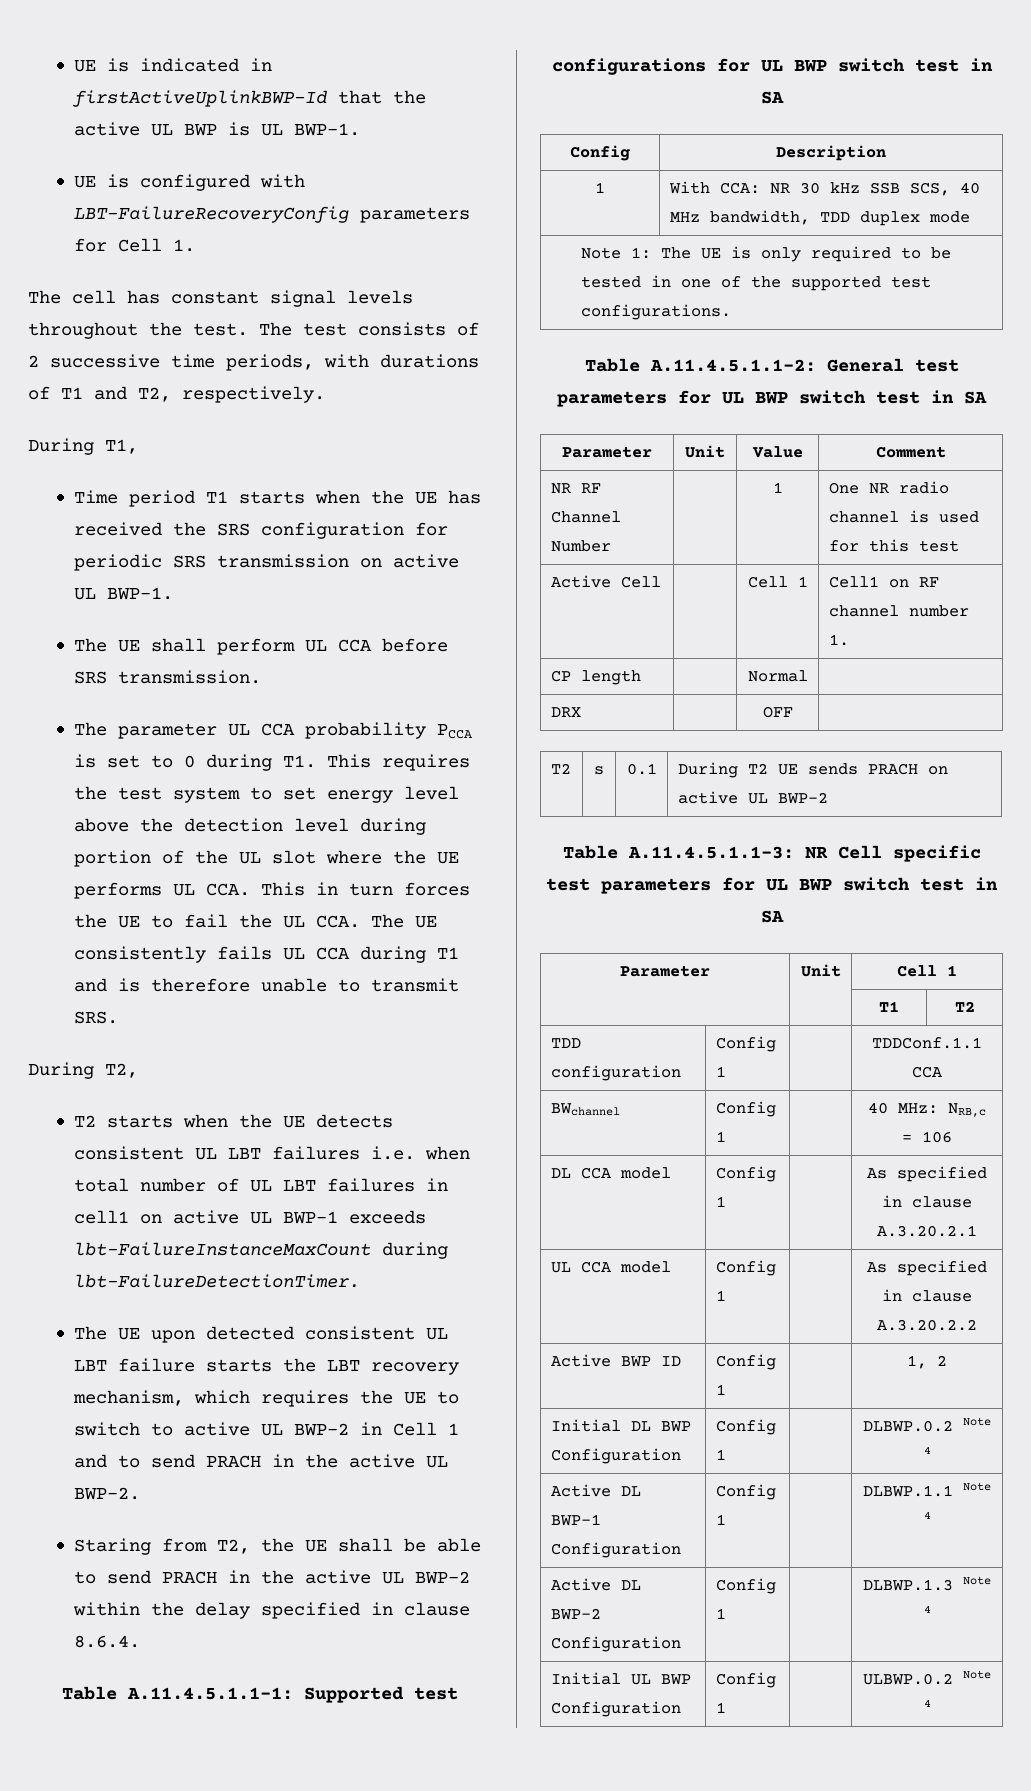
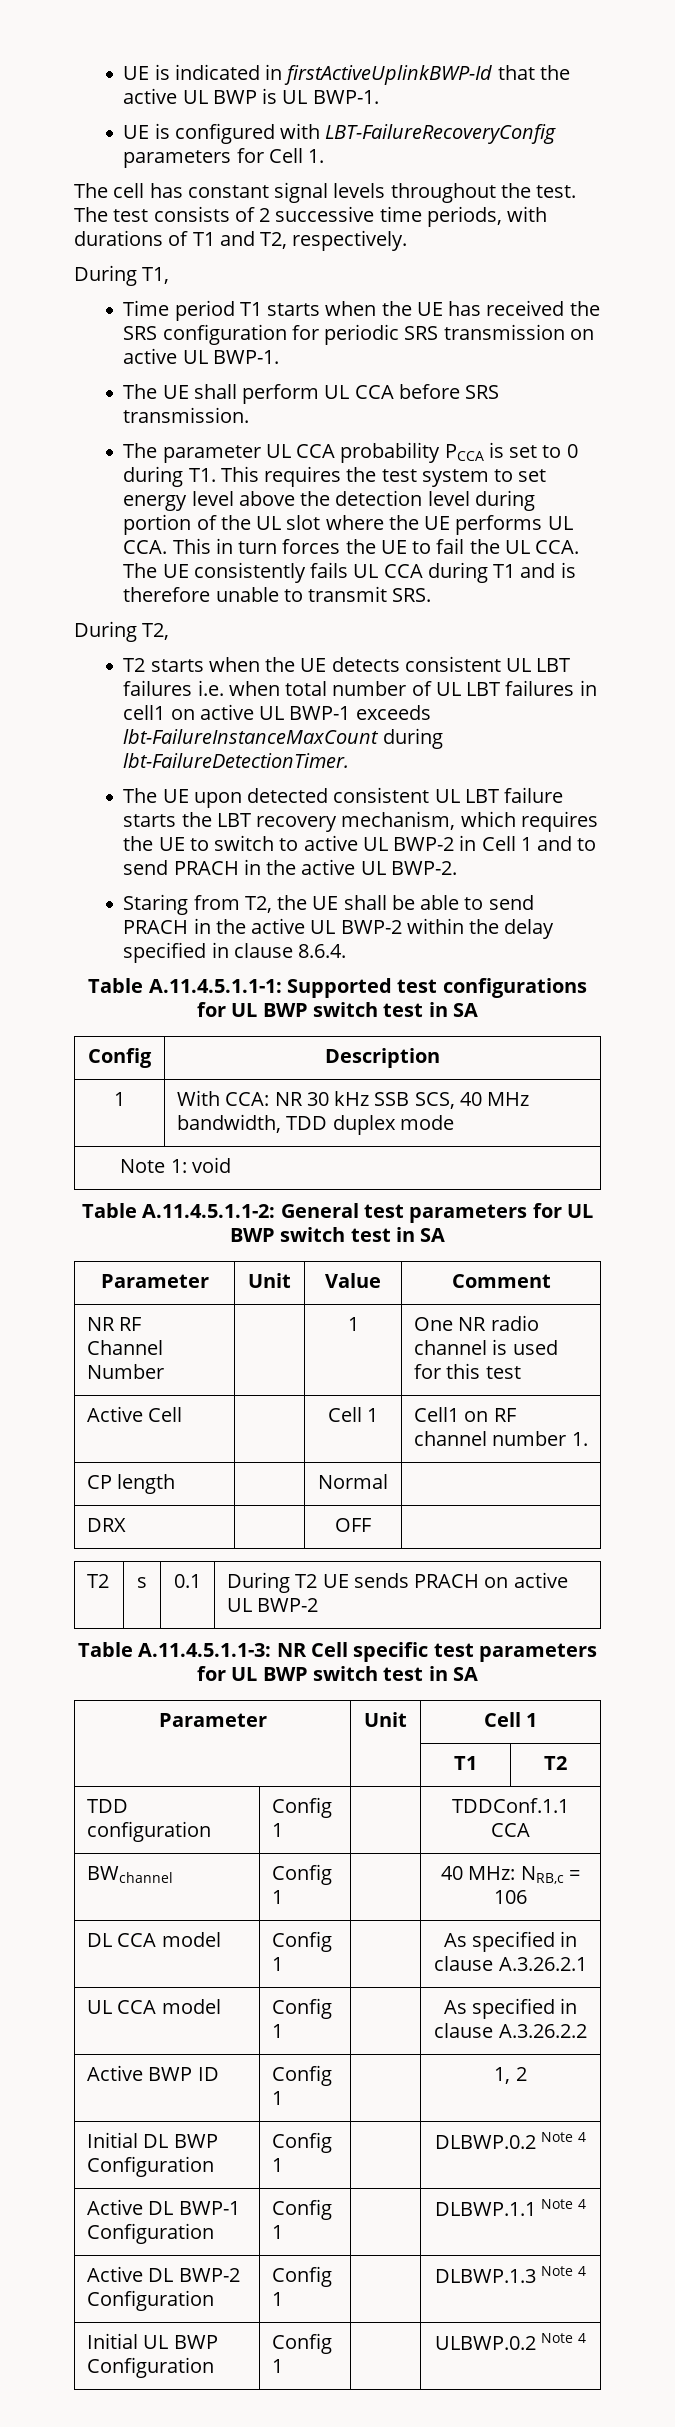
[661,246,952,262] [581,275,932,291] [581,304,732,320] The UE is only required to be tested in one of the supported test configurations. -> [191,1157,231,1173] void
[877,1225,977,1237] A.3.20.2.1 -> [498,1957,587,1971] A.3.26.2.1
[877,1319,977,1331] A.3.20.2.2 -> [498,2024,587,2038] A.3.26.2.2

